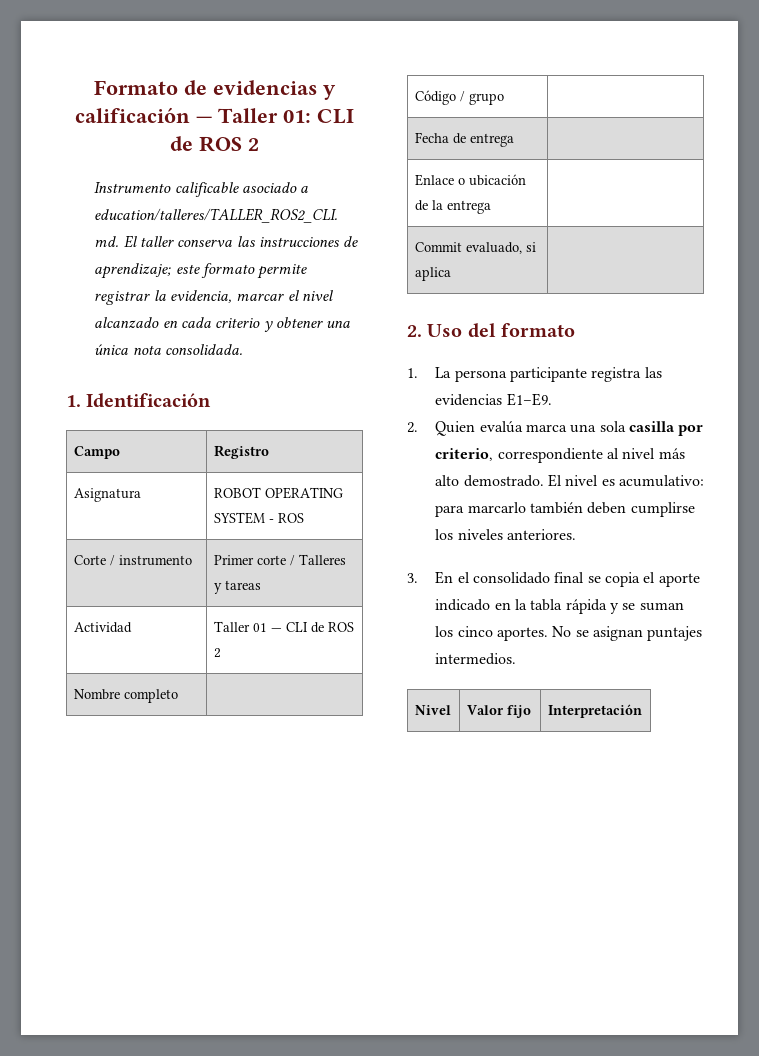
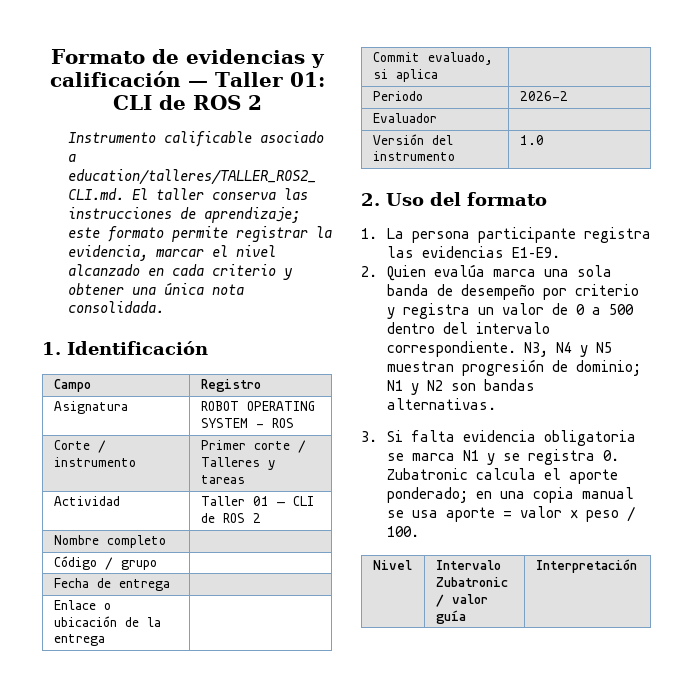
(451, 274) none -> [372,91,423,101] [519,91,568,101] [372,113,437,123] [372,134,453,145] [372,151,455,161] [519,135,544,145] // Periodo | 2026-2 // Evaluador | // Versión del instrumento | 1.0
[628,421,704,436] [435,448,685,463] [435,474,704,487] [435,502,695,517] [435,529,577,540] [407,571,700,587] [435,599,684,614] [435,626,703,641] [435,653,517,665] [414,705,451,715] [466,705,531,718] casilla por criterio, correspondiente al nivel más alto demostrado. El nivel es acumulativo: para marcarlo también deben cumplirse los niveles anteriores. // 3. En el consolidado final se copia el aporte indicado en la tabla rápida y se suman los cinco aportes. No se asignan puntajes intermedios. // Nivel | Valor fijo -> [386,284,639,300] [386,303,634,319] [386,322,550,334] [386,341,612,357] [386,359,641,376] [386,379,535,395] [386,398,496,410] [361,430,636,446] [386,449,619,465] [386,468,618,484] [386,487,634,503] [386,506,635,522] [386,526,419,537] [372,560,412,570] [435,560,501,570] [435,577,508,587] [435,594,488,607] [435,610,466,624] banda de desempeño por criterio y registra un valor de 0 a 500 dentro del intervalo correspondiente. N3, N4 y N5 muestran progresión de dominio; N1 y N2 son bandas alternativas. // 3. Si falta evidencia obligatoria se marca N1 y se registra 0. Zubatronic calcula el aporte ponderado; en una copia manual se usa aporte = valor × peso / 100. // Nivel | Intervalo Zubatronic / valor guía

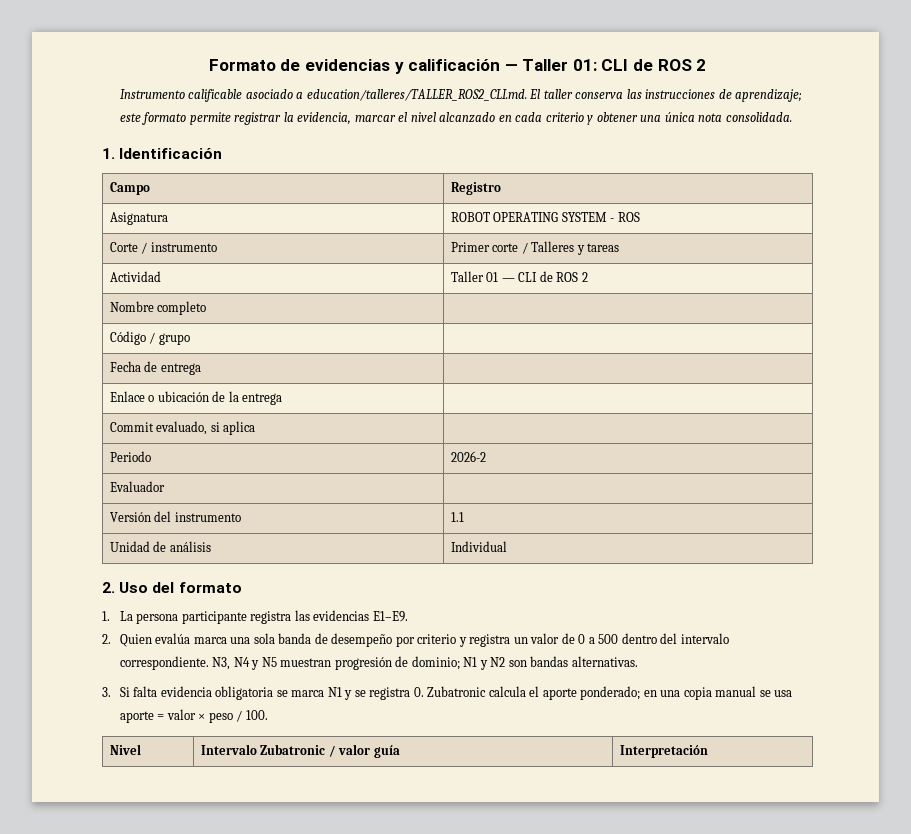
[519,135,544,145] 1.0 -> [450,512,464,522] [109,541,211,552] [450,541,507,552] 1.1 // Unidad de análisis | Individual

